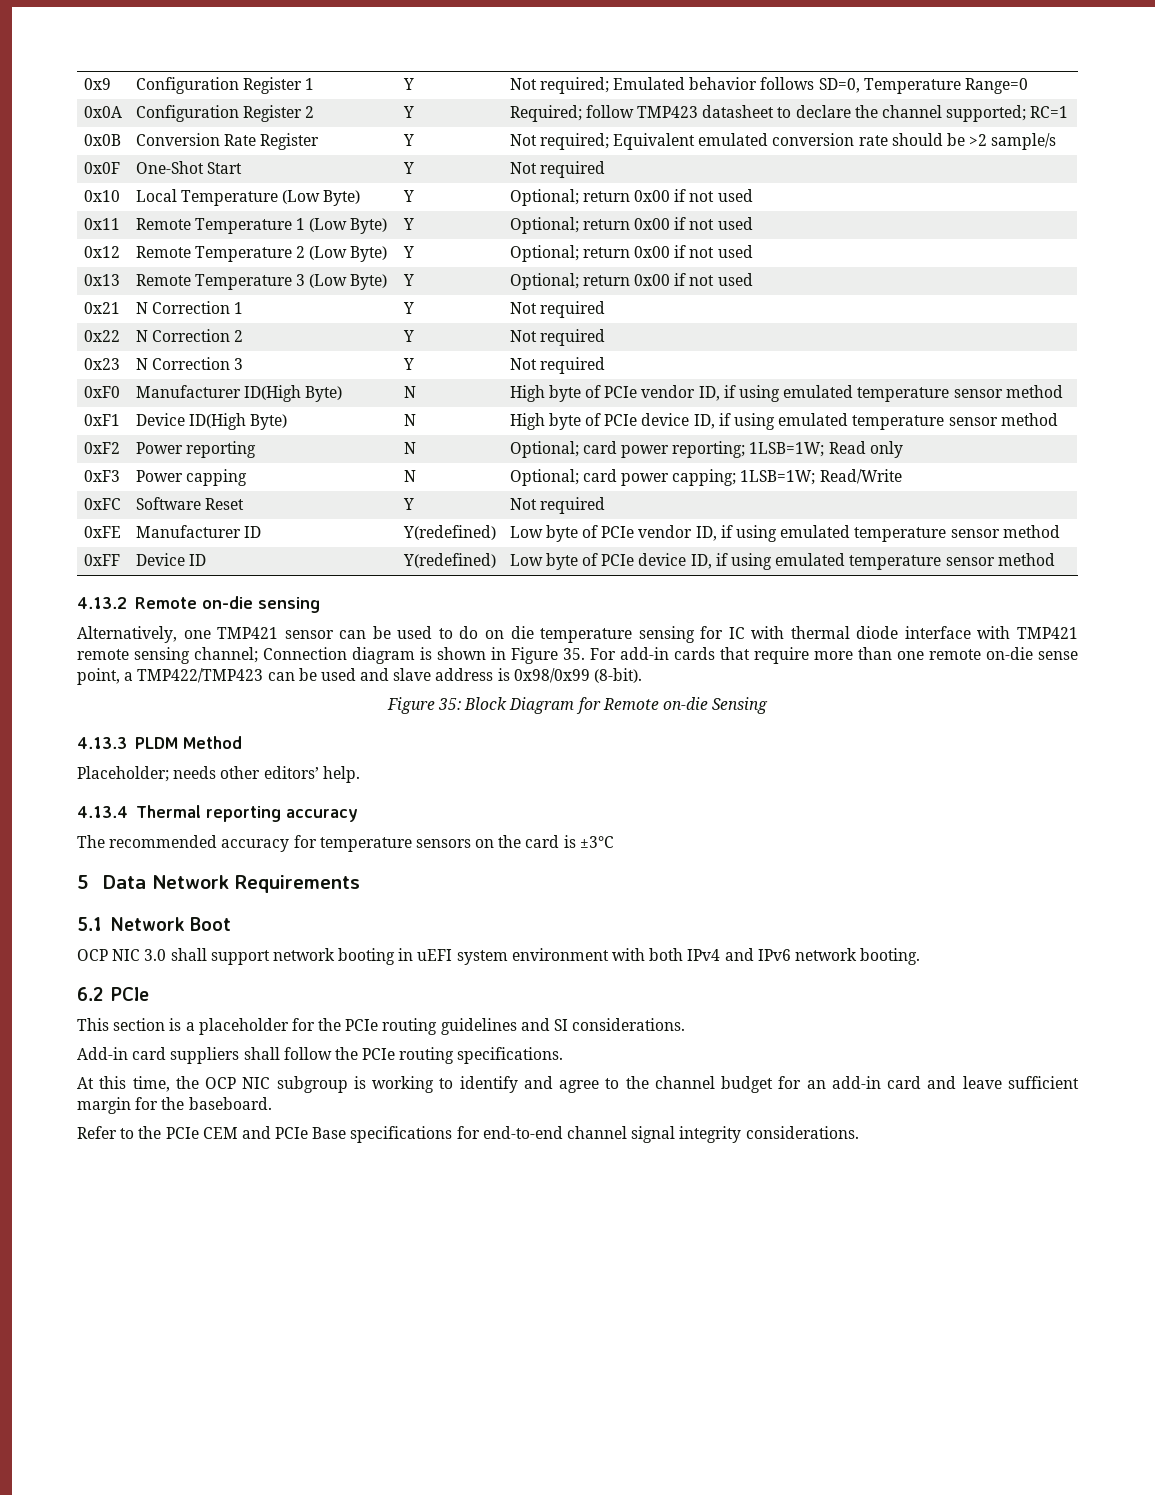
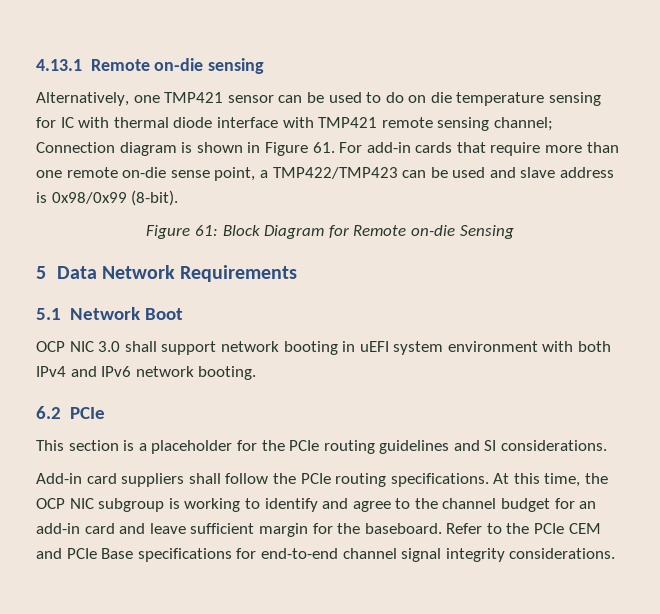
[83,78,111,90] [135,77,315,94] [402,78,414,90] [509,77,1029,94] [83,106,122,118] [135,105,315,122] [402,106,414,118] [509,105,1069,122] [83,134,121,146] [135,133,320,150] [402,134,414,146] [509,133,1057,150] [83,162,120,174] [135,161,242,174] [402,162,414,174] [509,161,605,178] [83,190,120,202] [135,189,361,206] [402,190,414,202] [509,189,753,206] [83,218,120,230] [135,218,388,234] [402,218,414,230] [509,217,753,234] [83,246,120,258] [135,246,388,262] [402,246,414,258] [509,245,753,262] [83,274,120,286] [135,274,388,290] [402,274,414,286] [509,273,753,290] [83,302,120,314] [135,301,244,314] [402,302,414,314] [509,301,605,318] [83,330,120,342] [135,329,244,342] [402,330,414,342] [509,329,605,346] [83,358,120,370] [135,357,244,370] [402,358,414,370] [509,357,605,374] [83,386,120,398] [135,385,343,402] [403,386,416,398] [509,385,1063,402] [83,414,120,426] [135,413,288,430] [403,414,416,426] [509,413,1058,430] [83,442,120,454] [135,441,256,458] [403,442,416,454] [509,441,903,458] [83,470,120,482] [135,469,247,486] [403,470,416,482] [509,469,902,486] [83,498,121,510] [135,497,244,510] [402,498,414,510] [509,497,605,514] [83,526,121,538] [135,525,261,538] [402,525,496,540] [509,525,1060,542] [83,554,120,566] [135,553,206,566] [402,553,496,568] [509,553,1055,570] [77,597,127,609] 0x9 | Configuration Register 1 | Y | Not required; Emulated behavior follows SD=0, Temperature Range=0 // 0x0A | Configuration Register 2 | Y | Required; follow TMP423 datasheet to declare the channel supported; RC=1 // 0x0B | Conversion Rate Register | Y | Not required; Equivalent emulated conversion rate should be >2 sample/s // 0x0F | One-Shot Start | Y | Not required // 0x10 | Local Temperature (Low Byte) | Y | Optional; return 0x00 if not used // 0x11 | Remote Temperature 1 (Low Byte) | Y | Optional; return 0x00 if not used // 0x12 | Remote Temperature 2 (Low Byte) | Y | Optional; return 0x00 if not used // 0x13 | Remote Temperature 3 (Low Byte) | Y | Optional; return 0x00 if not used // 0x21 | N Correction 1 | Y | Not required // 0x22 | N Correction 2 | Y | Not required // 0x23 | N Correction 3 | Y | Not required // 0xF0 | Manufacturer ID(High Byte) | N | High byte of PCIe vendor ID, if using emulated temperature sensor method // 0xF1 | Device ID(High Byte) | N | High byte of PCIe device ID, if using emulated temperature sensor method // 0xF2 | Power reporting | N | Optional; card power reporting; 1LSB=1W; Read only // 0xF3 | Power capping | N | Optional; card power capping; 1LSB=1W; Read/Write // 0xFC | Software Reset | Y | Not required // 0xFE | Manufacturer ID | Y(redefined) | Low byte of PCIe vendor ID, if using emulated temperature sensor method // 0xFF | Device ID | Y(redefined) | Low byte of PCIe device ID, if using emulated temperature sensor method // 4.13.2 -> [36,59,82,71] 4.13.1
[563,648,585,660] 35. -> [312,142,335,153] 61.
[438,698,462,710] 35: -> [195,225,219,236] 61:
[77,736,242,749] [77,766,360,783] [77,805,358,822] [77,835,614,852] // 4.13.3 PLDM Method // Placeholder; needs other editors’ help. // 4.13.4 Thermal reporting accuracy // The recommended accuracy for temperature sensors on the card is ±3°C -> (514, 232) none
(564, 1055) // -> (489, 480) none
(272, 1103) // -> (442, 528) none

